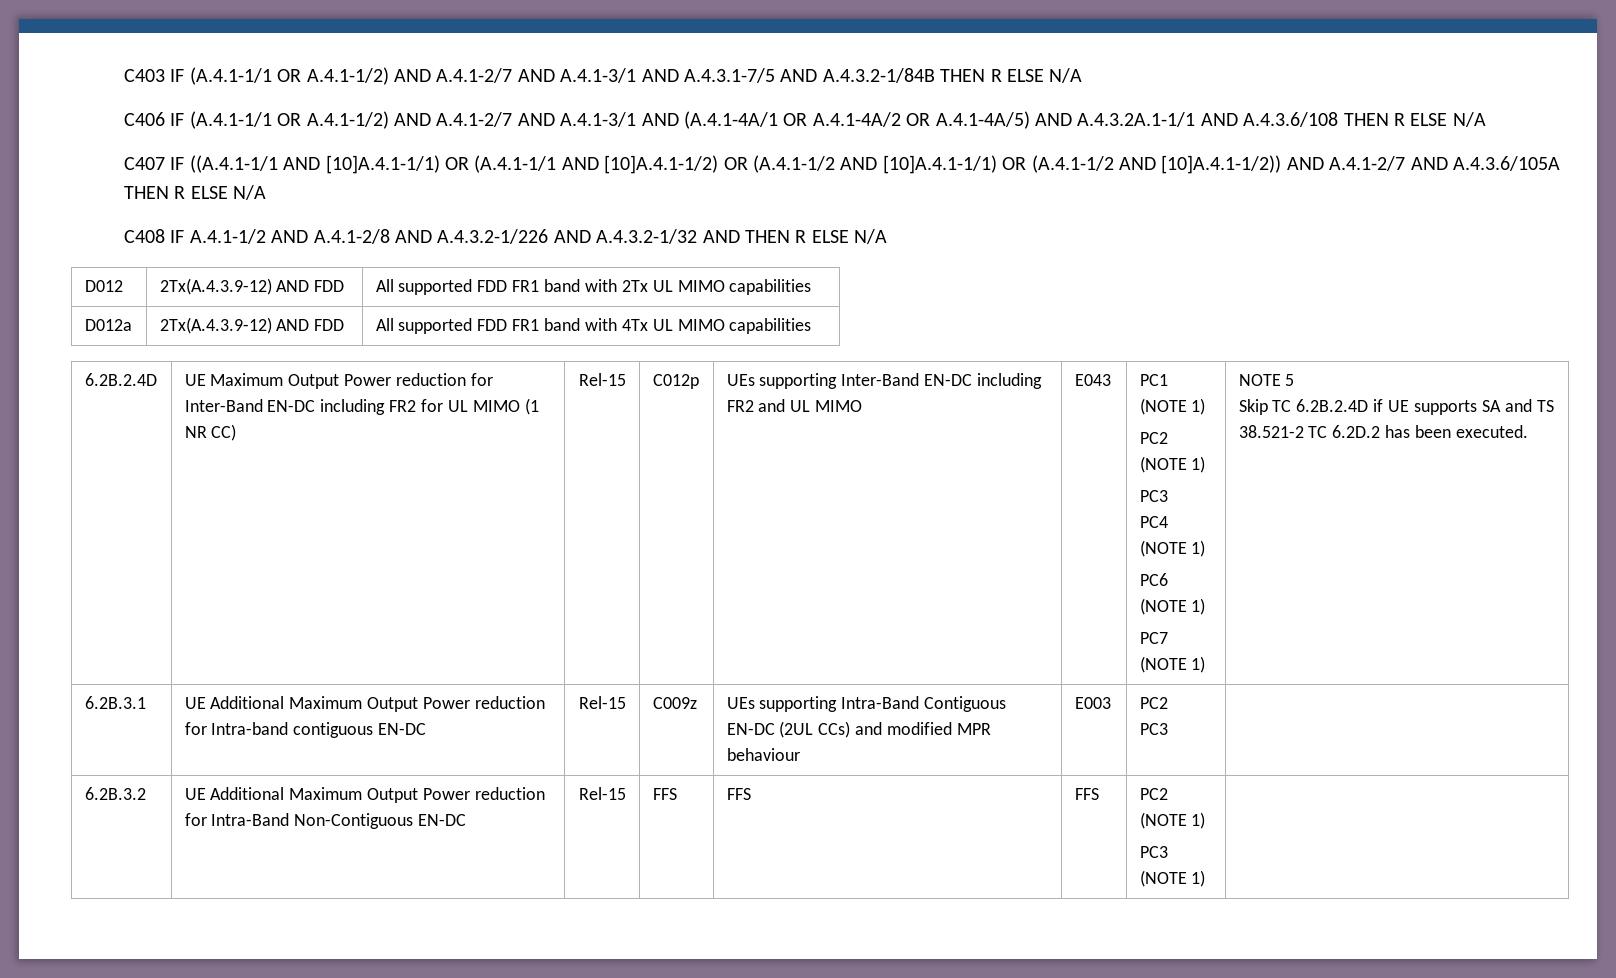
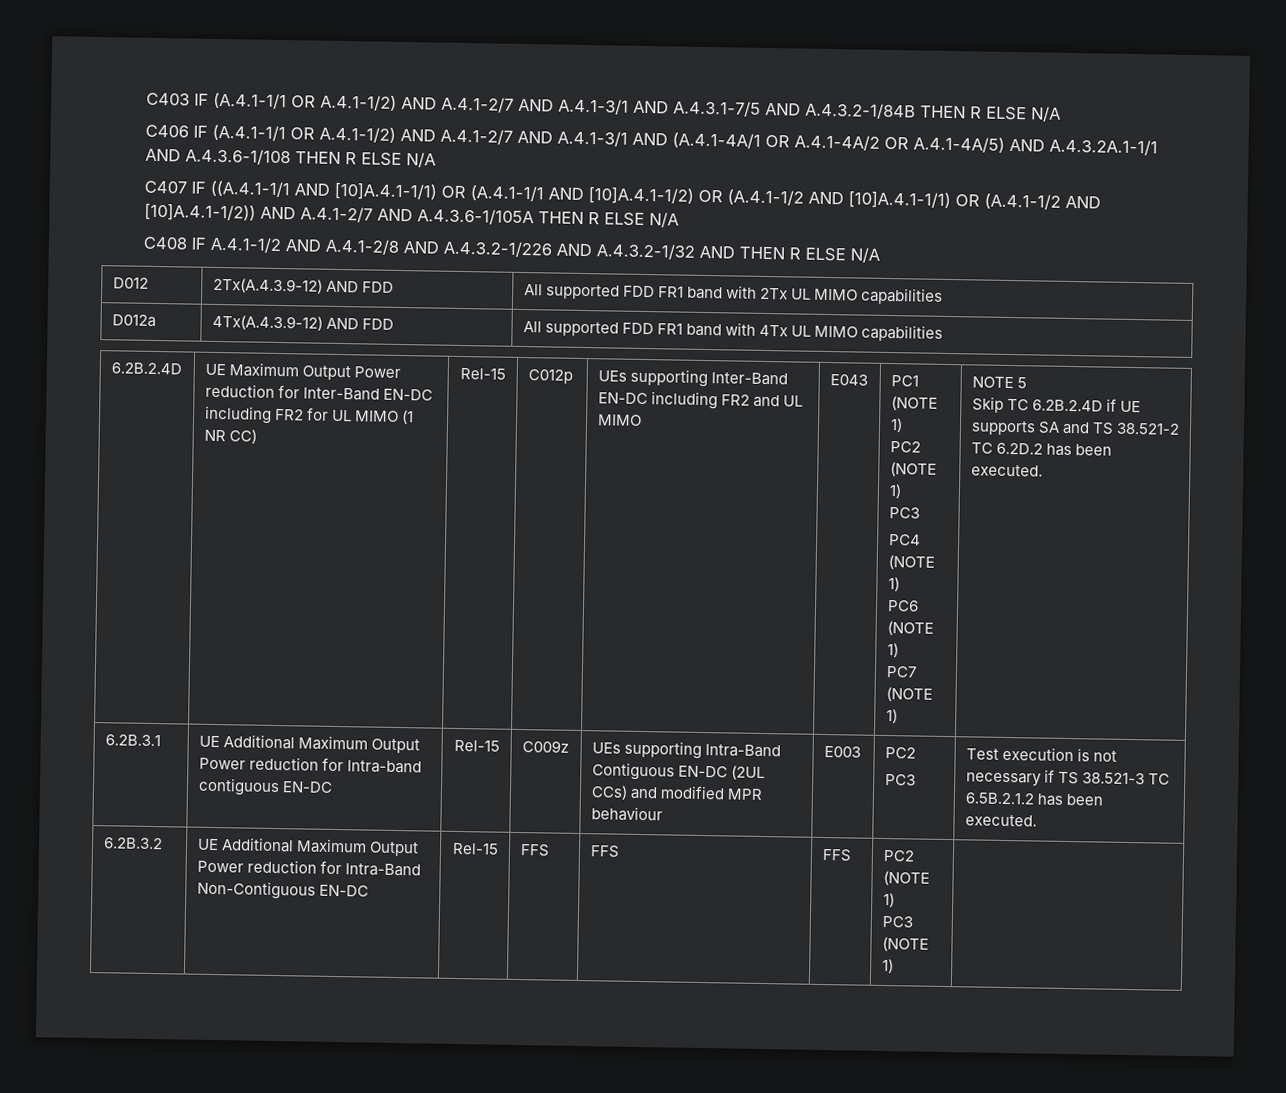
[1243,112,1339,127] A.4.3.6/108 -> [185,148,292,166] A.4.3.6-1/108
[1452,156,1560,171] A.4.3.6/105A -> [417,208,535,226] A.4.3.6-1/105A
[159,317,272,334] 2Tx(A.4.3.9-12) -> [211,314,323,331] 4Tx(A.4.3.9-12)
(1168, 729) none -> [965,746,1117,762] [965,769,1170,787] [964,792,1103,806] [964,814,1037,827] Test execution is not necessary if TS 38.521-3 TC 6.5B.2.1.2 has been executed.

